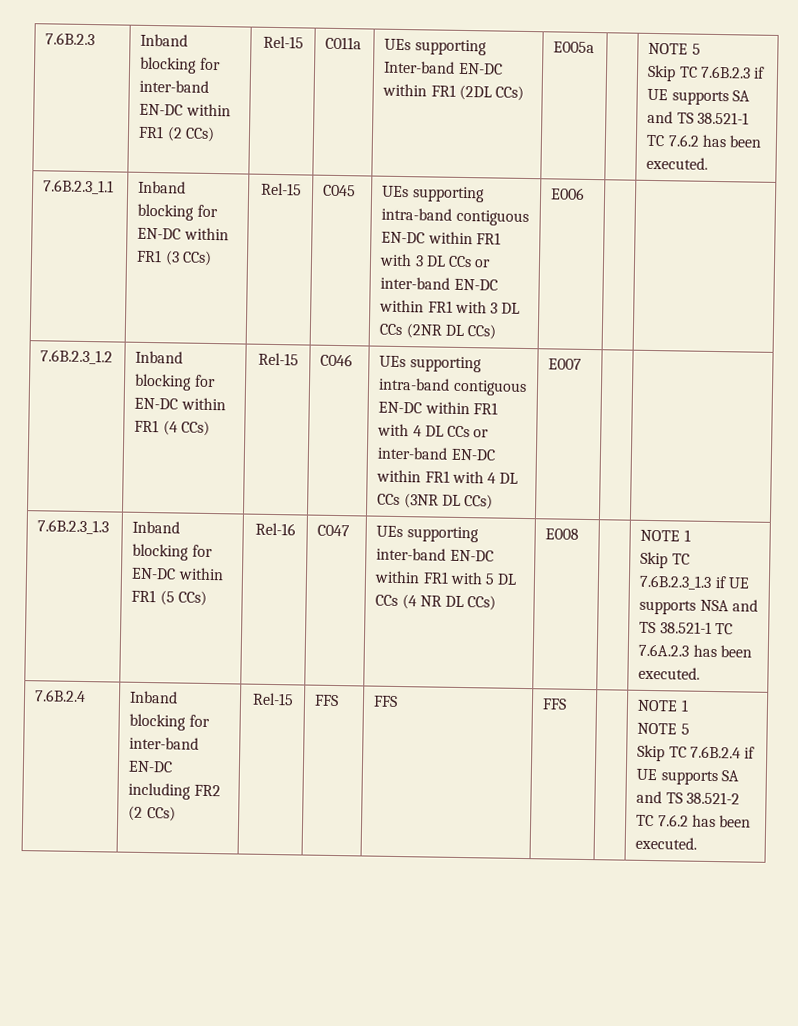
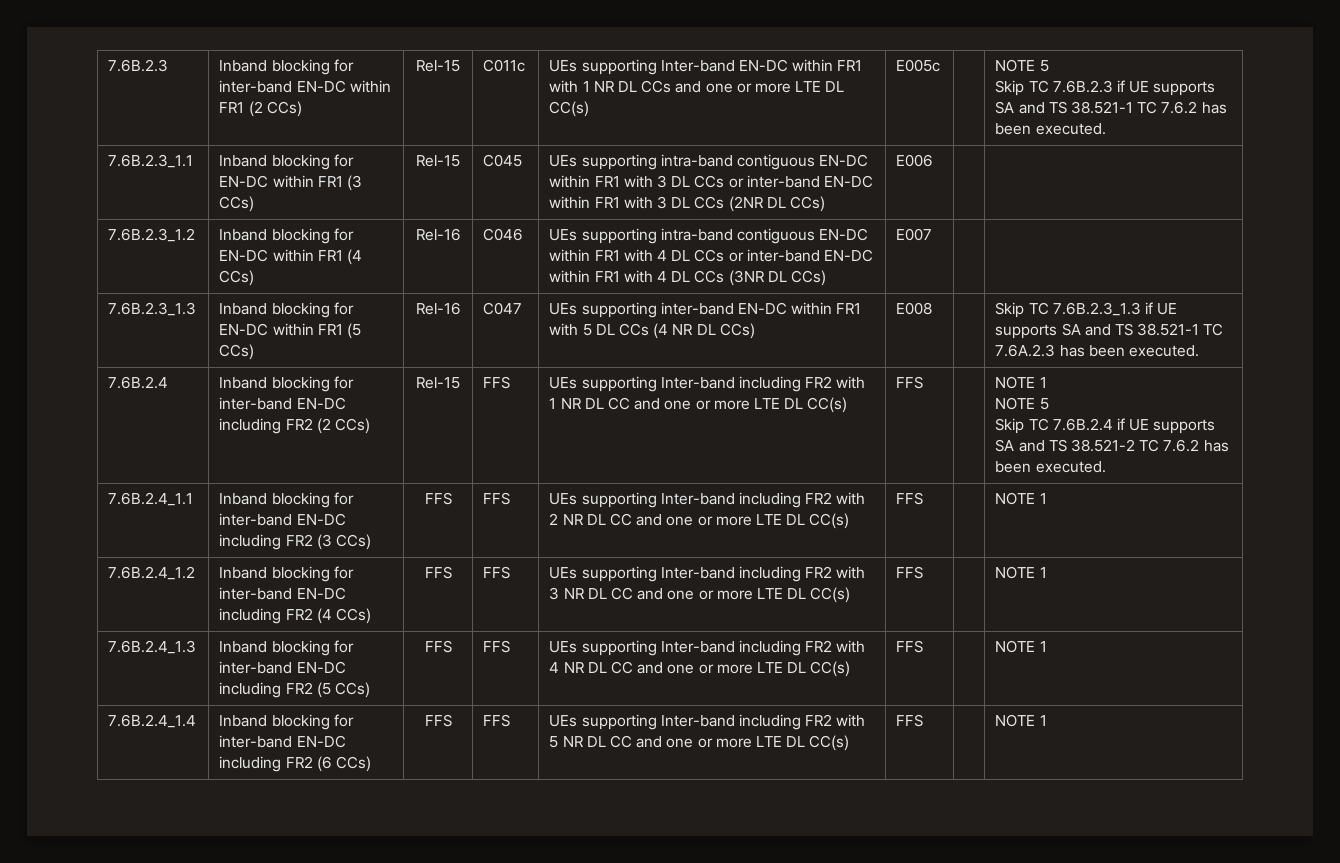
[325,36,363,50] C011a -> [483,59,526,72] C011c
[458,84,524,101] [553,41,596,54] (2DL CCs) | E005a -> [549,80,845,93] [549,101,590,117] [896,59,941,72] with 1 NR DL CCs and one or more LTE DL CC(s) | E005c
[257,352,299,366] Rel-15 -> [415,228,461,241] Rel-16
[640,529,691,542] NOTE 1 // -> (933, 308) none
[699,599,729,612] NSA -> [1061,323,1081,336] SA
[373,695,399,708] FFS -> [549,376,866,392] [549,397,848,413] UEs supporting Inter-band including FR2 with 1 NR DL CC and one or more LTE DL CC(s)
(698, 843) none -> [108,492,194,506] [219,492,354,508] [219,513,346,526] [219,534,371,550] [424,492,452,505] [483,492,511,505] [549,492,866,508] [549,513,850,529] [896,492,924,505] [995,492,1047,505] [108,566,196,580] [219,566,354,582] [219,587,346,600] [219,608,371,624] [424,566,452,579] [483,566,511,579] [549,566,866,582] [549,587,851,603] [896,566,924,579] [995,566,1047,579] [108,640,197,654] [219,640,354,656] [219,661,346,674] [219,682,370,698] [424,640,452,653] [483,640,511,653] [549,640,866,656] [549,661,851,677] [896,640,924,653] [995,640,1047,653] [108,714,197,728] [219,714,354,730] [219,735,346,748] [219,756,371,772] [424,714,452,727] [483,714,511,727] [549,714,866,730] [549,735,850,751] [896,714,924,727] [995,714,1047,727] // 7.6B.2.4_1.1 | Inband blocking for inter-band EN-DC including FR2 (3 CCs) | FFS | FFS | UEs supporting Inter-band including FR2 with 2 NR DL CC and one or more LTE DL CC(s) | FFS | | NOTE 1 // 7.6B.2.4_1.2 | Inband blocking for inter-band EN-DC including FR2 (4 CCs) | FFS | FFS | UEs supporting Inter-band including FR2 with 3 NR DL CC and one or more LTE DL CC(s) | FFS | | NOTE 1 // 7.6B.2.4_1.3 | Inband blocking for inter-band EN-DC including FR2 (5 CCs) | FFS | FFS | UEs supporting Inter-band including FR2 with 4 NR DL CC and one or more LTE DL CC(s) | FFS | | NOTE 1 // 7.6B.2.4_1.4 | Inband blocking for inter-band EN-DC including FR2 (6 CCs) | FFS | FFS | UEs supporting Inter-band including FR2 with 5 NR DL CC and one or more LTE DL CC(s) | FFS | | NOTE 1

